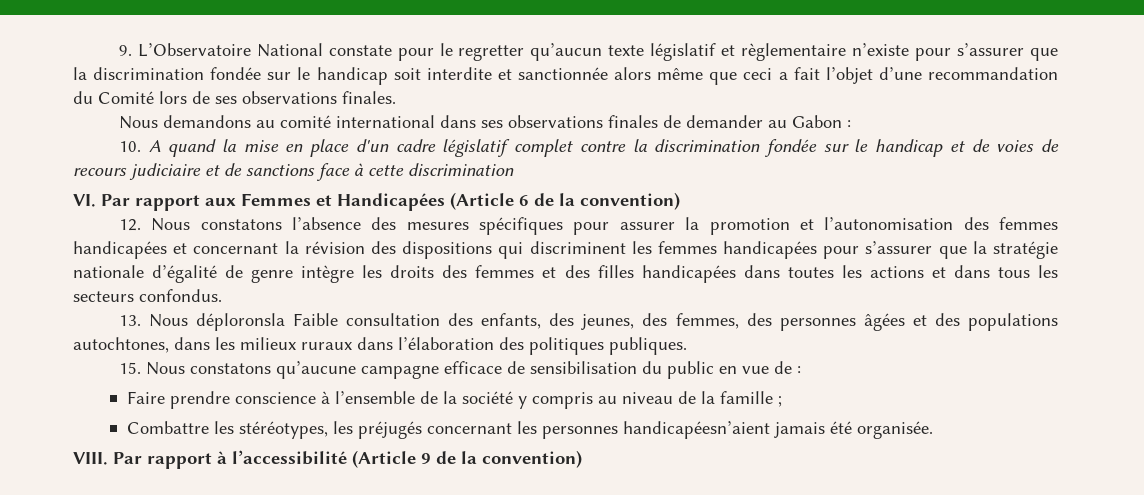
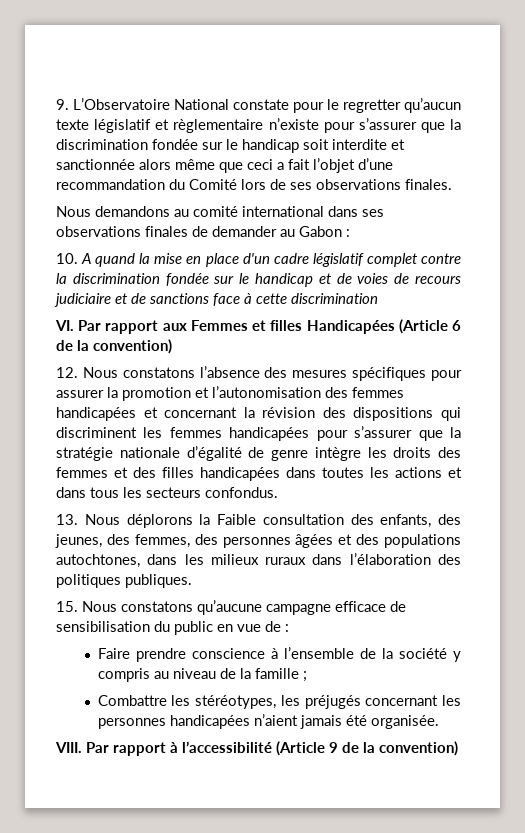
(332, 200) none -> [270,320,303,331] filles
[195,313,285,331] déploronsla -> [126,514,211,528] déplorons la
[622,421,770,439] handicapéesn’aient -> [169,714,298,729] handicapées n’aient

